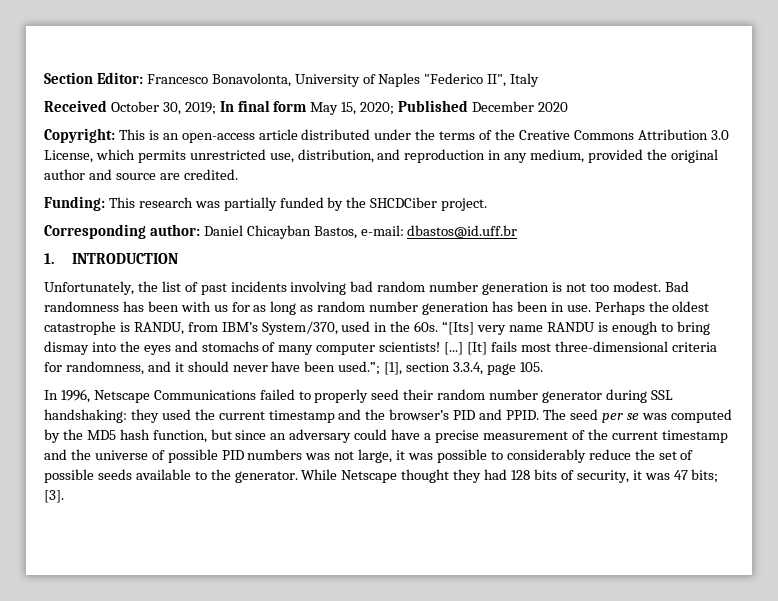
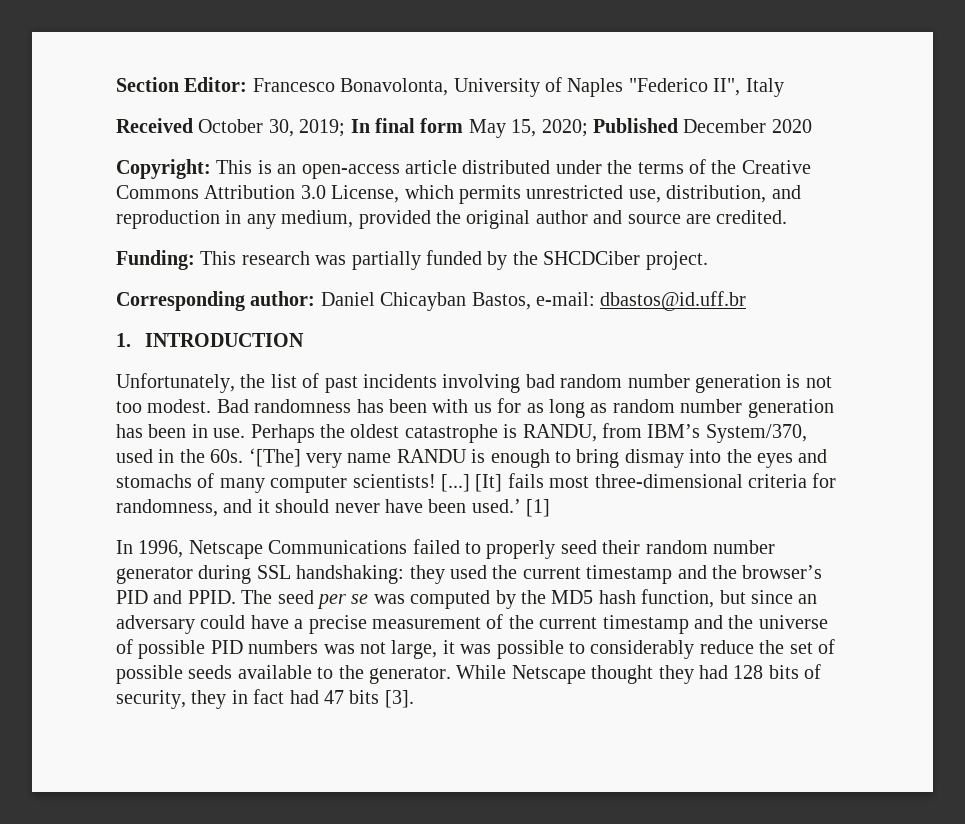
[442,321,475,335] “[Its] -> [248,448,301,467] ‘[The]
[338,361,543,375] used.”; [1], section 3.3.4, page 105. -> [471,499,551,517] used.’ [1]
[632,469,719,483] it was 47 bits; -> [191,689,380,709] they in fact had 47 bits

